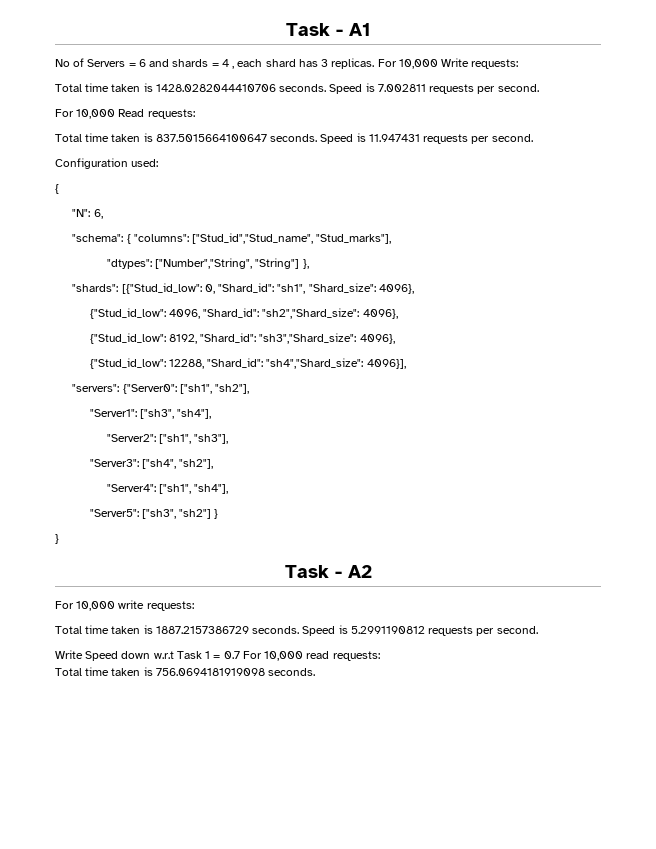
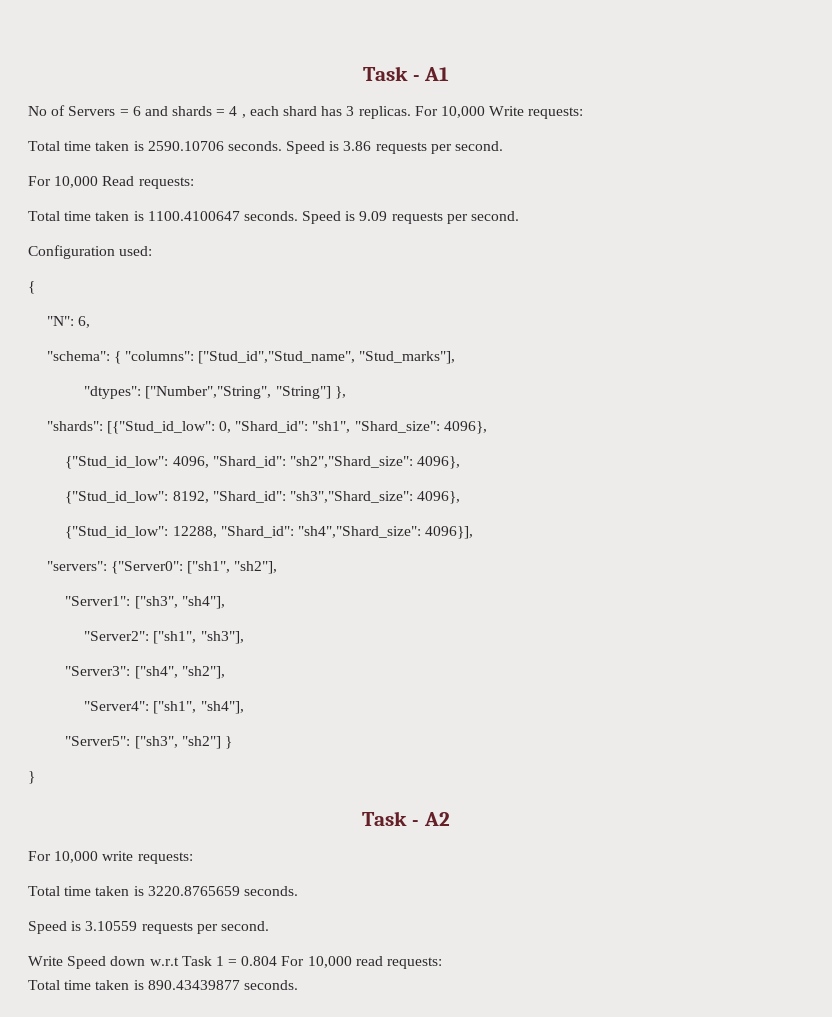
[155,83,426,94] 1428.0282044410706 seconds. Speed is 7.002811 -> [147,141,372,154] 2590.10706 seconds. Speed is 3.86
[155,133,420,144] 837.5015664100647 seconds. Speed is 11.947431 -> [147,211,388,224] 1100.4100647 seconds. Speed is 9.09
[155,625,425,636] 1887.2157386729 seconds. Speed is 5.2991190812 -> [147,886,298,896] [28,921,138,934] 3220.8765659 seconds. // Speed is 3.10559
[223,651,240,659] 0.7 -> [241,956,278,966] 0.804
[155,668,265,676] 756.0694181919098 -> [147,980,240,990] 890.43439877

